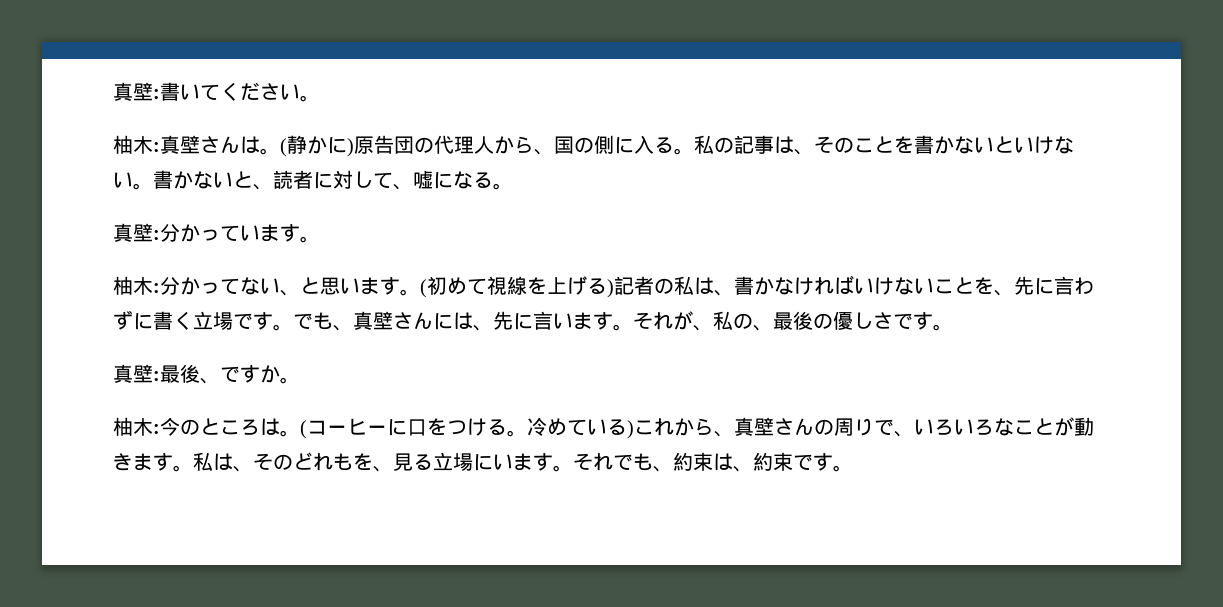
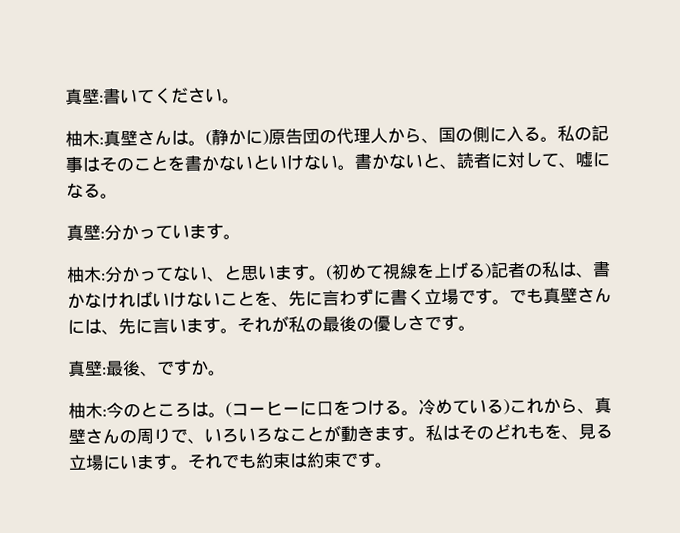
[794,149,814,155] 、 -> (100, 164) none
[333,325,353,331] 、 -> (544, 295) none
[693,311,773,331] 、私の、 -> [288,316,323,333] 私の
[233,466,253,472] 、 -> (460, 432) none
[653,452,753,472] 、約束は、 -> [255,452,308,469] 約束は

